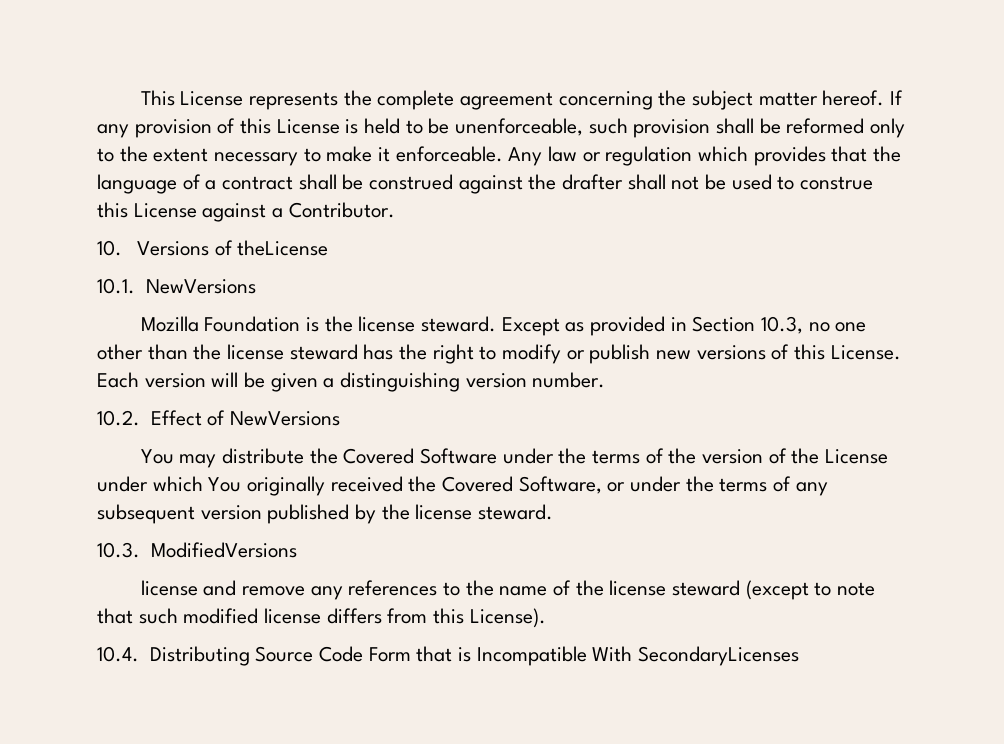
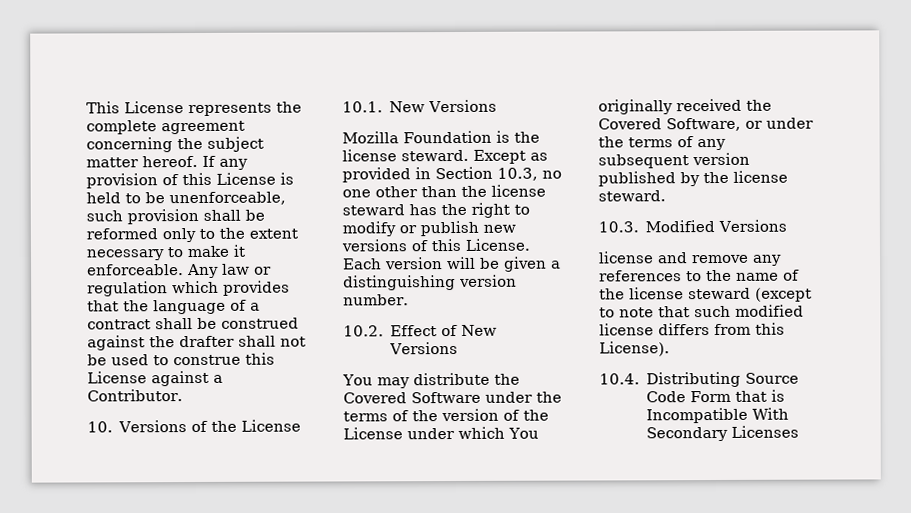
[237,240,329,256] theLicense -> [211,419,302,432] the License
[145,279,256,294] NewVersions -> [389,99,498,113] New Versions
[229,411,340,426] NewVersions -> [461,324,498,336] [389,341,459,355] New Versions
[150,542,297,558] ModifiedVersions -> [645,219,788,233] Modified Versions
[637,646,799,666] SecondaryLicenses -> [646,425,800,442] Secondary Licenses

